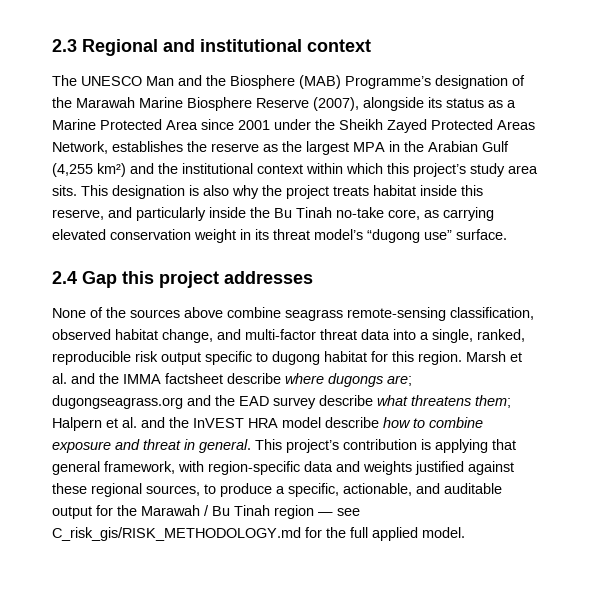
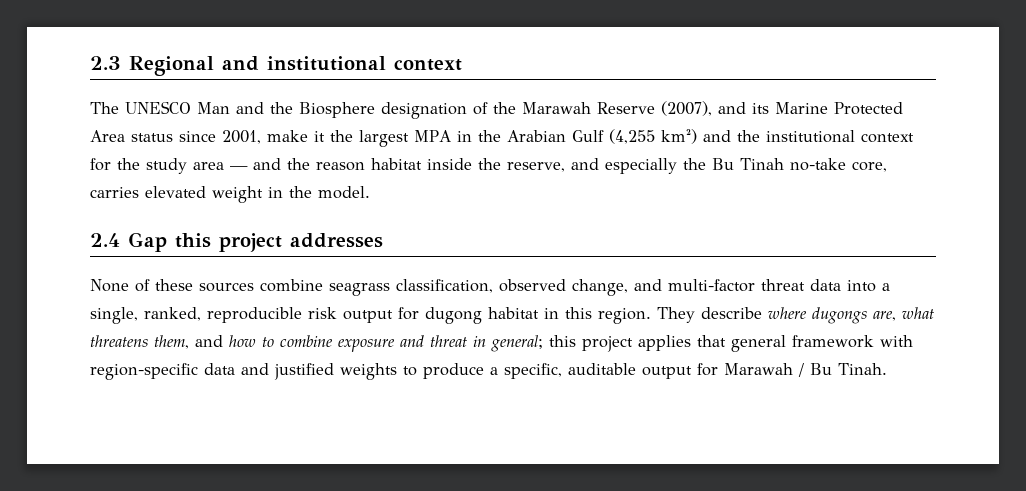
[299,75,431,89] (MAB) Programme’s -> (375, 110) none
[139,97,516,111] [52,119,535,133] [52,141,278,154] Marine Biosphere Reserve (2007), alongside its status as a Marine Protected Area since 2001 under the Sheikh Zayed Protected Areas Network, establishes the reserve as -> [597,101,903,116] [90,130,325,144] Reserve (2007), and its Marine Protected Area status since 2001, make it
[306,163,538,177] [52,185,369,199] within which this project’s study area sits. This designation is also why the project treats -> [90,158,365,174] for the study area — and the reason
[461,185,483,196] this -> [478,158,501,170] the
[136,207,246,221] particularly inside -> [605,158,677,174] especially
[424,207,494,221] [52,229,507,243] as carrying elevated conservation weight in its threat model’s “dugong use” surface. -> [90,186,370,203] carries elevated weight in the model.
[106,307,223,318] the sources above -> [155,279,254,292] these sources
[347,307,446,321] remote-sensing -> (390, 289) none
[115,329,158,340] habitat -> (566, 285) none
[205,351,268,365] specific to -> [398,307,419,320] for
[371,351,388,362] for -> [544,308,559,319] in
[466,351,522,362] [52,373,412,387] [52,395,511,409] [52,417,379,431] Marsh et al. and the IMMA factsheet describe where dugongs are; dugongseagrass.org and the EAD survey describe what threatens them; Halpern et al. and the InVEST HRA model describe -> [657,307,934,324] [90,335,223,349] They describe where dugongs are, what threatens them, and
[199,439,488,453] general. This project’s contribution is applying -> [491,335,691,352] general; this project applies
[104,461,175,474] framework, -> [792,335,874,348] framework
[363,461,514,475] [52,483,200,497] weights justified against these regional sources, -> [274,363,397,380] justified weights
[343,483,440,496] actionable, and -> (562, 371) none
[117,505,137,516] the -> (718, 369) none
[234,505,360,519] [52,527,465,541] Tinah region — see C_risk_gis/RISK_METHODOLOGY.md for the full applied model. -> [838,363,887,375] Tinah.

